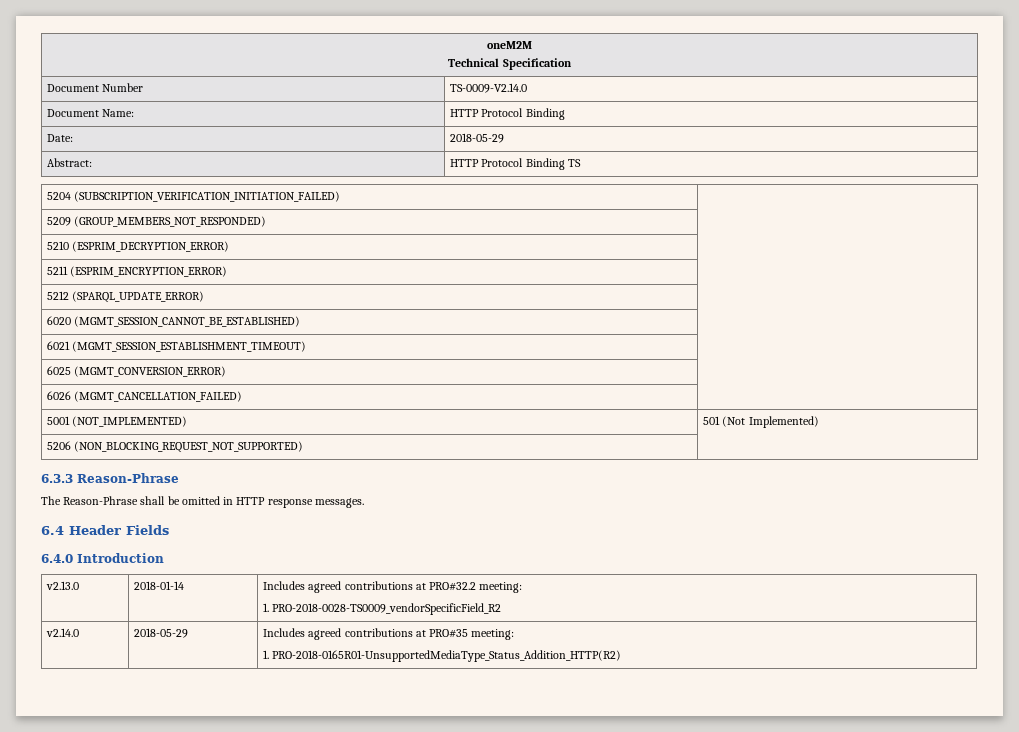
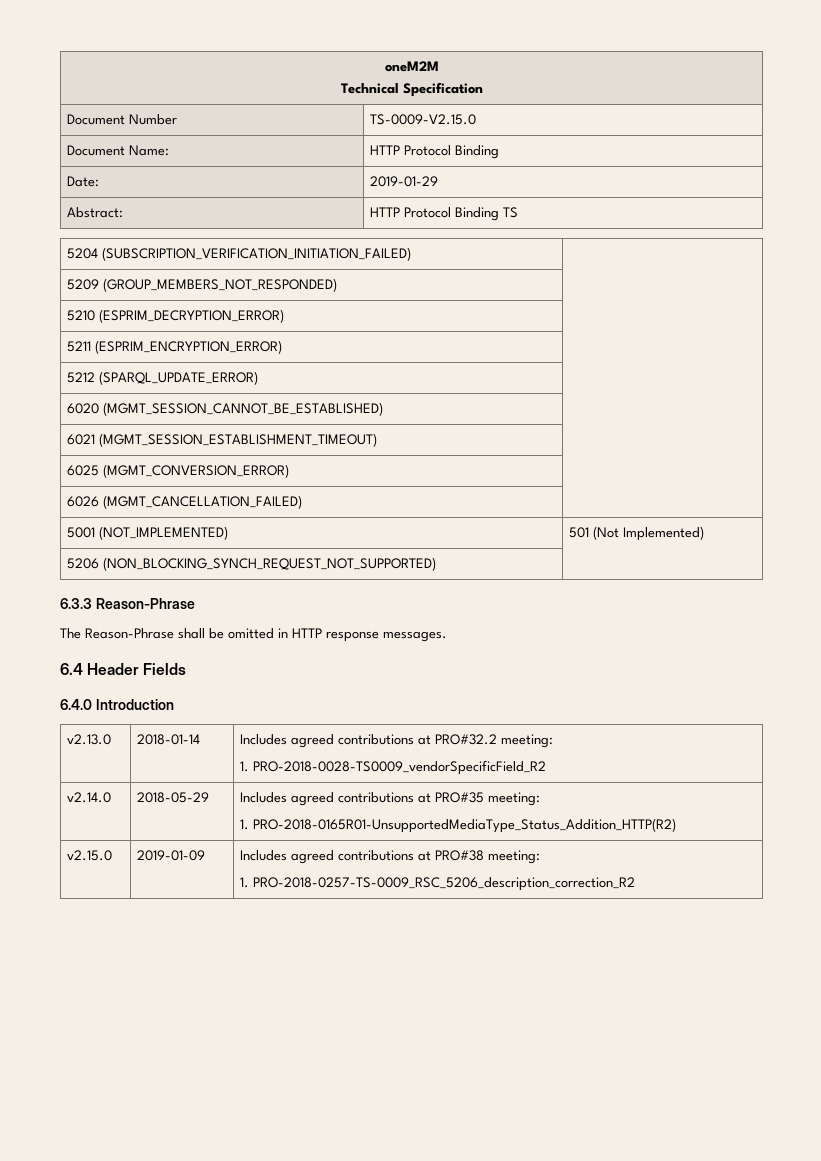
[450,83,528,93] TS-0009-V2.14.0 -> [370,114,477,125] TS-0009-V2.15.0
[450,133,505,143] 2018-05-29 -> [370,176,439,187] 2019-01-29
[74,441,304,453] (NON_BLOCKING_REQUEST_NOT_SUPPORTED) -> [103,557,437,571] (NON_BLOCKING_SYNCH_REQUEST_NOT_SUPPORTED)
(622, 656) none -> [67,850,113,861] [137,850,206,861] [240,850,541,864] [240,877,636,891] // v2.15.0 | 2019-01-09 | Includes agreed contributions at PRO#38 meeting: // 1. PRO-2018-0257-TS-0009_RSC_5206_description_correction_R2

